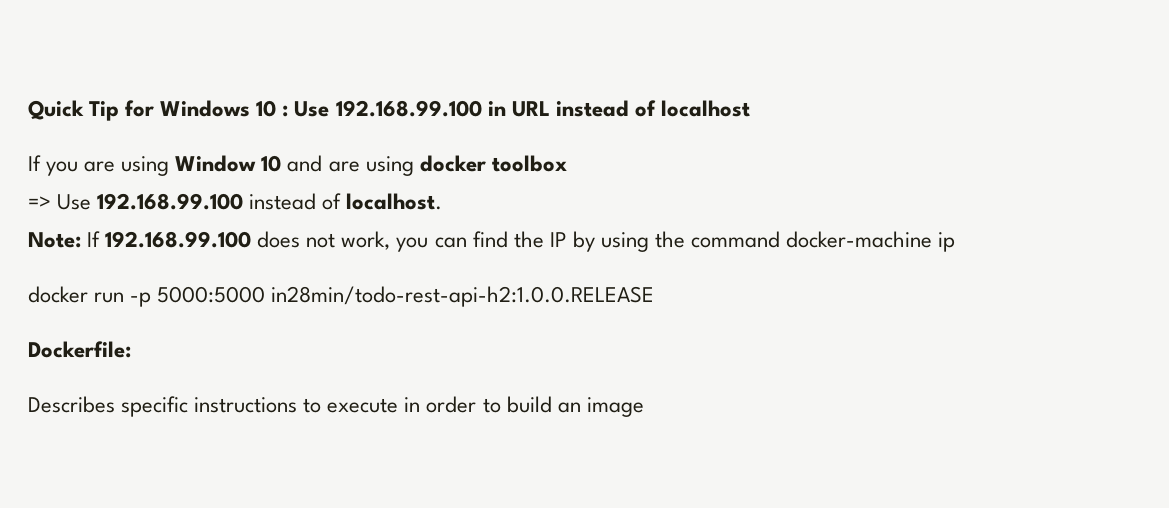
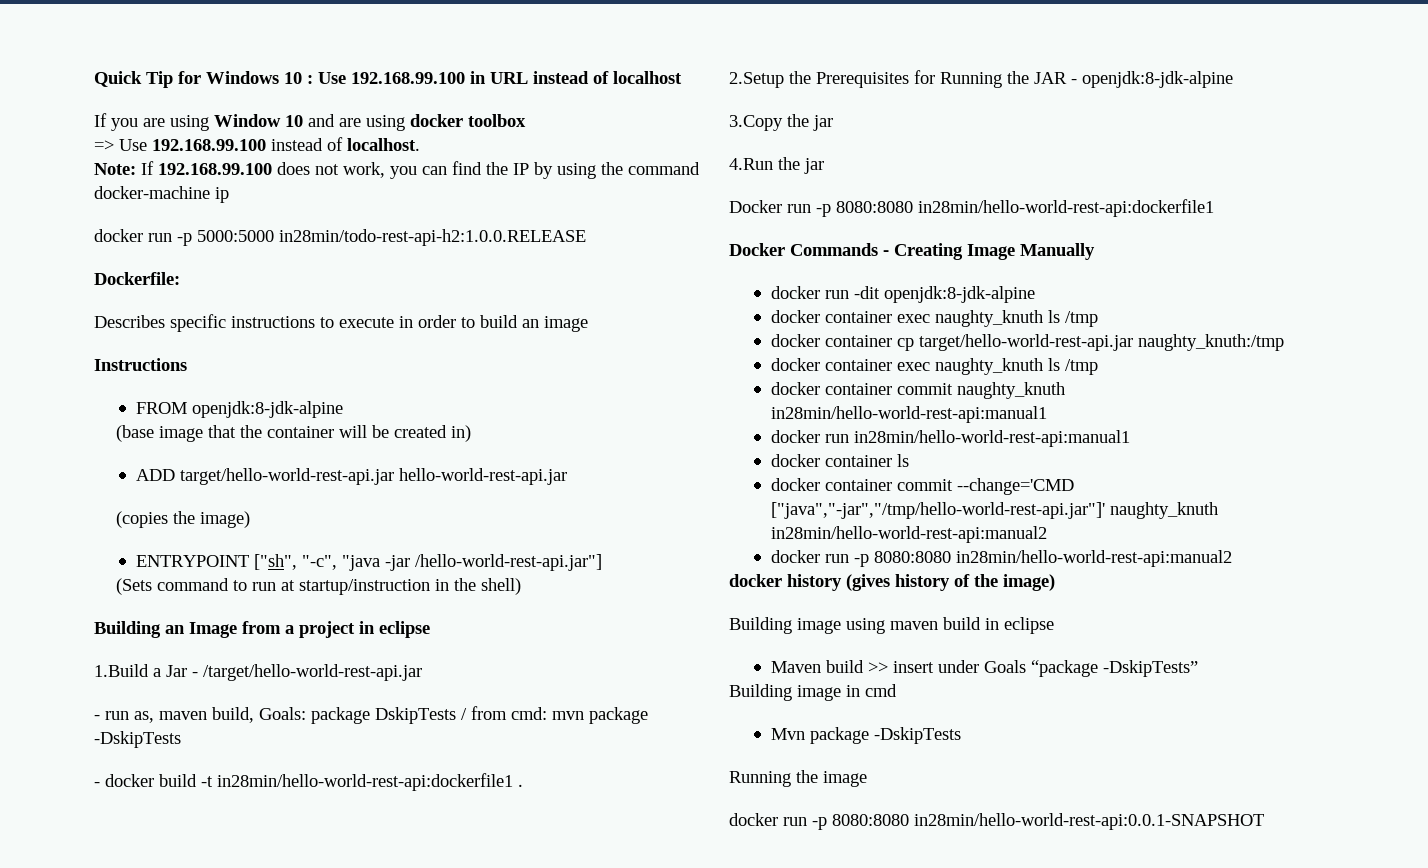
(644, 407) none -> [94,358,187,371] [135,401,343,418] [115,425,471,442] [135,468,567,485] [115,511,250,528] [135,554,602,571] [115,578,521,595] [94,621,430,638] [94,664,422,681] [94,706,648,724] [94,731,181,748] [94,773,523,791] [729,70,1233,88] [729,114,833,131] [729,157,824,174] [729,199,1214,217] [729,243,1095,260] [770,286,1035,303] [770,310,1098,327] [770,334,1284,351] [770,358,1098,375] [770,382,1065,399] [770,406,1047,423] [770,430,1130,447] [770,454,909,467] [770,478,1074,495] [770,502,1218,519] [770,526,1047,543] [770,550,1232,567] [729,574,1055,591] [729,617,1054,634] [770,660,1198,677] [729,684,897,701] [770,727,961,744] [729,770,867,787] [729,813,1264,830] // Instructions // FROM openjdk:8-jdk-alpine // (base image that the container will be created in) // ADD target/hello-world-rest-api.jar hello-world-rest-api.jar // (copies the image) // ENTRYPOINT ["sh", "-c", "java -jar /hello-world-rest-api.jar"] // (Sets command to run at startup/instruction in the shell) // Building an Image from a project in eclipse // 1.Build a Jar - /target/hello-world-rest-api.jar // - run as, maven build, Goals: package DskipTests / from cmd: mvn package -DskipTests // - docker build -t in28min/hello-world-rest-api:dockerfile1 . // 2.Setup the Prerequisites for Running the JAR - openjdk:8-jdk-alpine // 3.Copy the jar // 4.Run the jar // Docker run -p 8080:8080 in28min/hello-world-rest-api:dockerfile1 // Docker Commands - Creating Image Manually // docker run -dit openjdk:8-jdk-alpine // docker container exec naughty_knuth ls /tmp // docker container cp target/hello-world-rest-api.jar naughty_knuth:/tmp // docker container exec naughty_knuth ls /tmp // docker container commit naughty_knuth in28min/hello-world-rest-api:manual1 // docker run in28min/hello-world-rest-api:manual1 // docker container ls // docker container commit --change='CMD ["java","-jar","/tmp/hello-world-rest-api.jar"]' naughty_knuth in28min/hello-world-rest-api:manual2 // docker run -p 8080:8080 in28min/hello-world-rest-api:manual2 // docker history (gives history of the image) // Building image using maven build in eclipse // Maven build >> insert under Goals “package -DskipTests” // Building image in cmd // Mvn package -DskipTests // Running the image // docker run -p 8080:8080 in28min/hello-world-rest-api:0.0.1-SNAPSHOT

